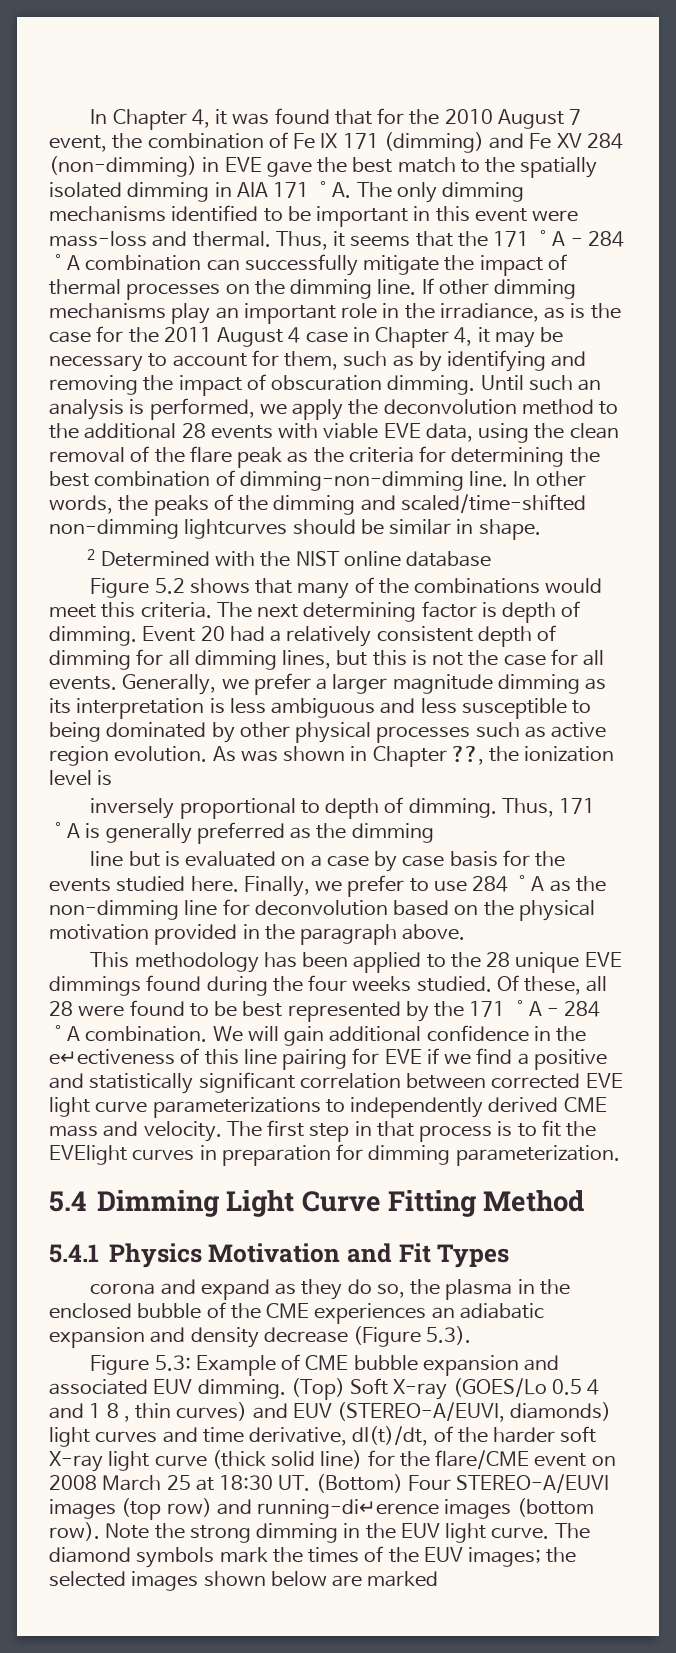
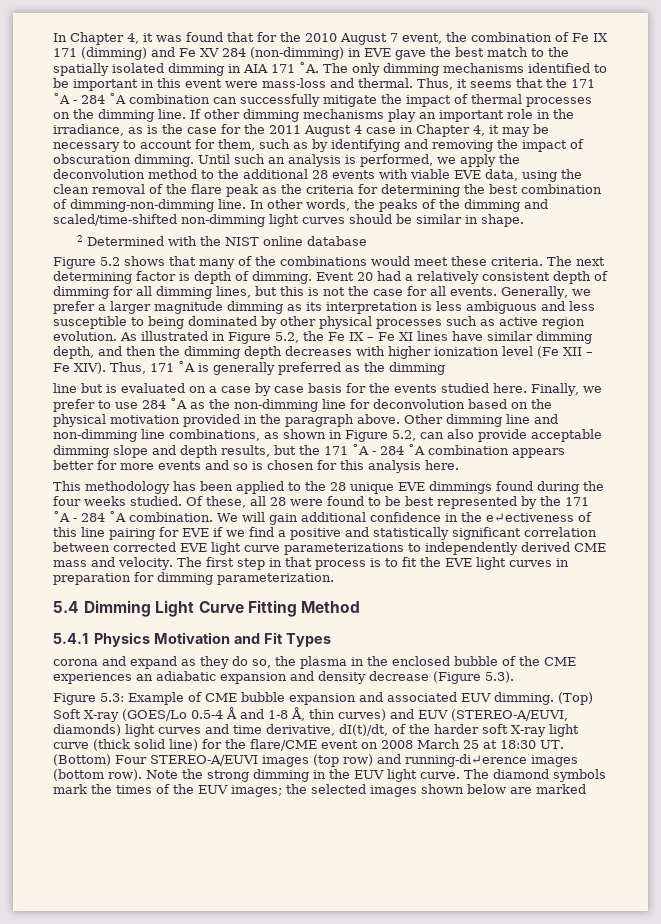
[184,519,288,539] lightcurves -> [269,214,345,227] light curves
[101,602,136,618] this -> [451,256,487,266] these
[240,746,615,767] [49,770,113,786] [90,797,497,819] was shown in Chapter ??, the ionization level is // inversely proportional to depth of dimming. -> [141,331,592,344] [53,346,593,359] [53,362,106,374] illustrated in Figure 5.2, the Fe IX – Fe XI lines have similar dimming depth, and then the dimming depth decreases with higher ionization level (Fe XII – Fe XIV).
(466, 932) none -> [404,414,558,427] [53,429,602,442] [53,444,565,458] [53,460,459,473] Other dimming line and non-dimming line combinations, as shown in Figure 5.2, can also provide acceptable dimming slope and depth results, but the 171 ˚A - 284 ˚A combination appears better for more events and so is chosen for this analysis here.
[49,1145,127,1165] EVElight -> [444,557,506,570] EVE light
[551,1379,600,1395] [49,1403,130,1422] 0.5 4 and 1 8 , -> [191,707,305,721] 0.5-4 Å and 1-8 Å,

